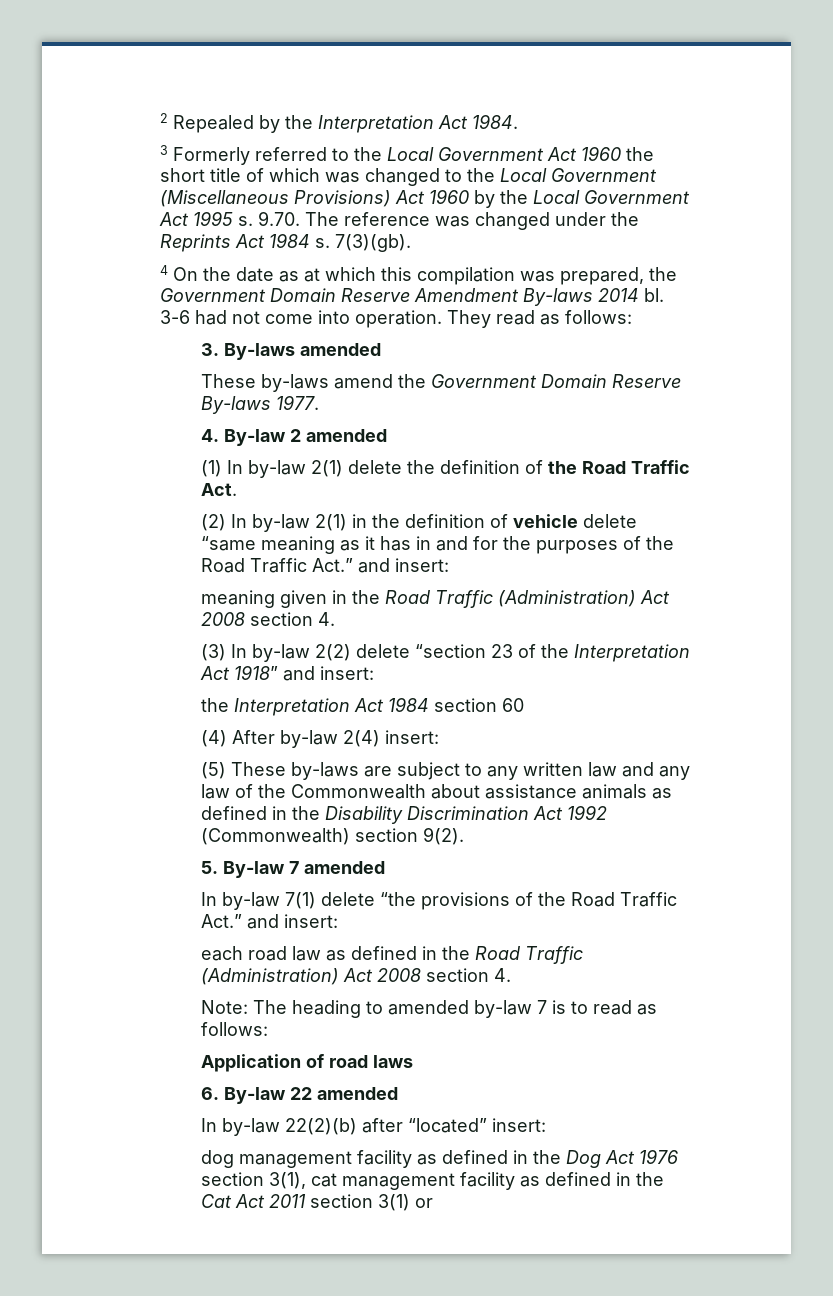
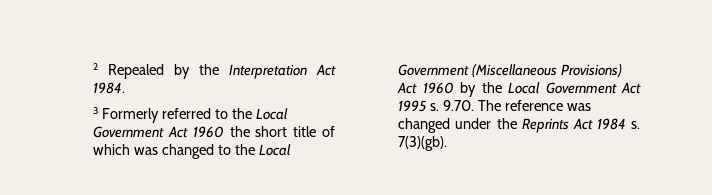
[160,265,678,285] [160,288,665,306] [160,310,633,328] [201,343,382,360] [201,374,682,392] [201,395,320,414] [201,429,388,446] [201,460,691,478] [201,483,238,496] [201,514,638,532] [201,536,675,554] [201,558,450,573] [201,590,671,608] [201,612,336,626] [201,644,691,662] [200,665,375,681] [201,697,525,716] [201,730,440,748] [201,762,691,780] [201,784,673,799] [201,805,608,824] [201,827,465,845] [201,861,386,878] [201,892,678,910] [201,914,339,929] [201,946,584,964] [201,968,512,985] [201,1000,658,1018] [201,1022,269,1036] [201,1054,414,1072] [201,1087,399,1104] [201,1118,547,1136] [201,1149,679,1168] [201,1172,665,1190] [201,1194,434,1211] // 4 On the date as at which this compilation was prepared, the Government Domain Reserve Amendment By-laws 2014 bl. 3-6 had not come into operation. They read as follows: // 3. By-laws amended // These by-laws amend the Government Domain Reserve By-laws 1977. // 4. By-law 2 amended // (1) In by-law 2(1) delete the definition of the Road Traffic Act. // (2) In by-law 2(1) in the definition of vehicle delete “same meaning as it has in and for the purposes of the Road Traffic Act.” and insert: // meaning given in the Road Traffic (Administration) Act 2008 section 4. // (3) In by-law 2(2) delete “section 23 of the Interpretation Act 1918” and insert: // the Interpretation Act 1984 section 60 // (4) After by-law 2(4) insert: // (5) These by-laws are subject to any written law and any law of the Commonwealth about assistance animals as defined in the Disability Discrimination Act 1992 (Commonwealth) section 9(2). // 5. By-law 7 amended // In by-law 7(1) delete “the provisions of the Road Traffic Act.” and insert: // each road law as defined in the Road Traffic (Administration) Act 2008 section 4. // Note: The heading to amended by-law 7 is to read as follows: // Application of road laws // 6. By-law 22 amended // In by-law 22(2)(b) after “located” insert: // dog management facility as defined in the Dog Act 1976 section 3(1), cat management facility as defined in the Cat Act 2011 section 3(1) or -> (448, 143) none

